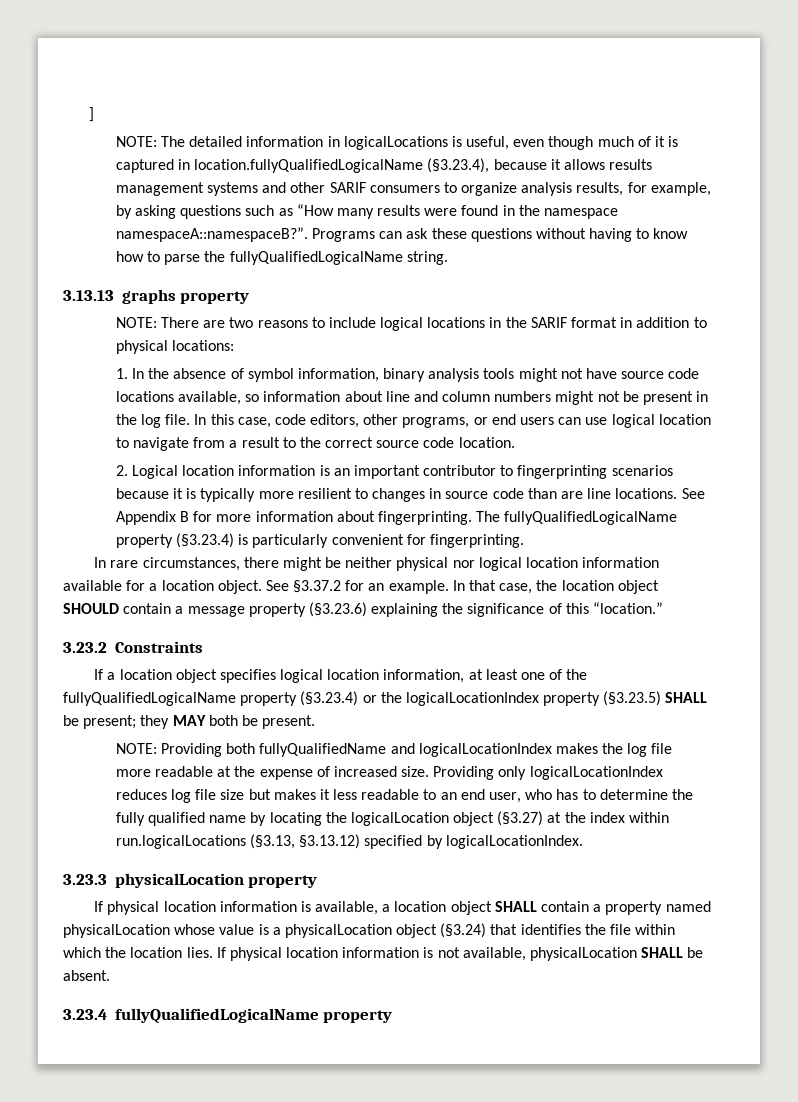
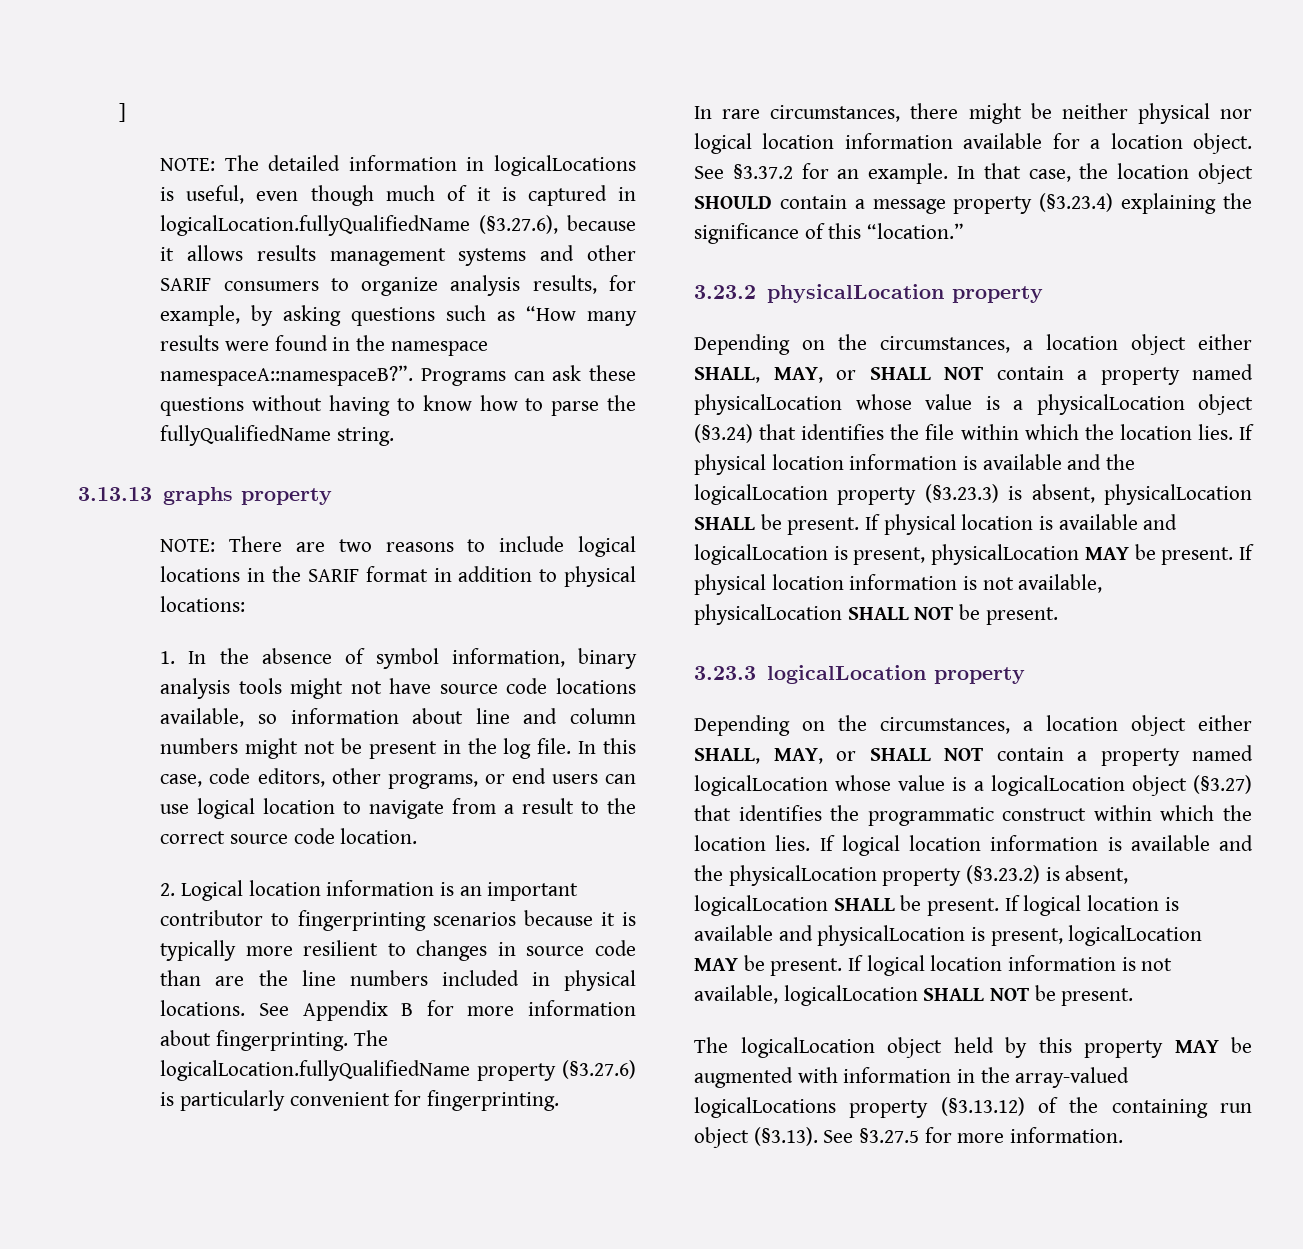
[194,158,490,173] location.fullyQualifiedLogicalName (§3.23.4), -> [160,215,559,236] logicalLocation.fullyQualifiedName (§3.27.6),
[229,251,403,265] fullyQualifiedLogicalName -> [160,425,332,446] fullyQualifiedName
[587,488,612,499] line -> [258,970,637,991] the line numbers included in physical
[504,511,678,525] [115,533,234,548] fullyQualifiedLogicalName property (§3.23.4) -> [160,1060,636,1081] logicalLocation.fullyQualifiedName property (§3.27.6)
[308,602,367,617] (§3.23.6) -> [1039,193,1114,212] (§3.23.4)
[114,641,203,653] [94,669,588,683] [63,691,708,706] [63,715,316,729] [115,743,673,757] [115,766,663,780] [115,789,693,803] [115,811,670,826] [115,834,583,849] [63,873,318,888] [94,901,537,915] Constraints // If a location object specifies logical location information, at least one of the fullyQualifiedLogicalName property (§3.23.4) or the logicalLocationIndex property (§3.23.5) SHALL be present; they MAY both be present. // NOTE: Providing both fullyQualifiedName and logicalLocationIndex makes the log file more readable at the expense of increased size. Providing only logicalLocationIndex reduces log file size but makes it less readable to an end user, who has to determine the fully qualified name by locating the logicalLocation object (§3.27) at the index within run.logicalLocations (§3.13, §3.13.12) specified by logicalLocationIndex. // 3.23.3 physicalLocation property // If physical location information is available, a location object SHALL -> [766,284,1043,303] [694,334,1252,355] [694,367,984,383] physicalLocation property // Depending on the circumstances, a location object either SHALL, MAY, or SHALL NOT
[437,947,704,961] [63,970,110,981] [63,1008,393,1024] not available, physicalLocation SHALL be absent. // 3.23.4 fullyQualifiedLogicalName property -> [982,454,1136,470] [694,484,1252,505] [694,514,1178,535] [694,544,1254,565] [694,574,1103,595] [694,604,1058,625] [694,665,1025,684] [694,715,1252,736] [694,745,1253,766] [694,775,1252,796] [694,805,1252,826] [694,835,1253,856] [694,865,1129,886] [694,895,1179,916] [694,925,1203,946] [694,955,1173,976] [694,985,1134,1006] [694,1037,1252,1058] [694,1067,1130,1088] [694,1097,1252,1118] [694,1127,1124,1148] available and the logicalLocation property (§3.23.3) is absent, physicalLocation SHALL be present. If physical location is available and logicalLocation is present, physicalLocation MAY be present. If physical location information is not available, physicalLocation SHALL NOT be present. // 3.23.3 logicalLocation property // Depending on the circumstances, a location object either SHALL, MAY, or SHALL NOT contain a property named logicalLocation whose value is a logicalLocation object (§3.27) that identifies the programmatic construct within which the location lies. If logical location information is available and the physicalLocation property (§3.23.2) is absent, logicalLocation SHALL be present. If logical location is available and physicalLocation is present, logicalLocation MAY be present. If logical location information is not available, logicalLocation SHALL NOT be present. // The logicalLocation object held by this property MAY be augmented with information in the array-valued logicalLocations property (§3.13.12) of the containing run object (§3.13). See §3.27.5 for more information.

